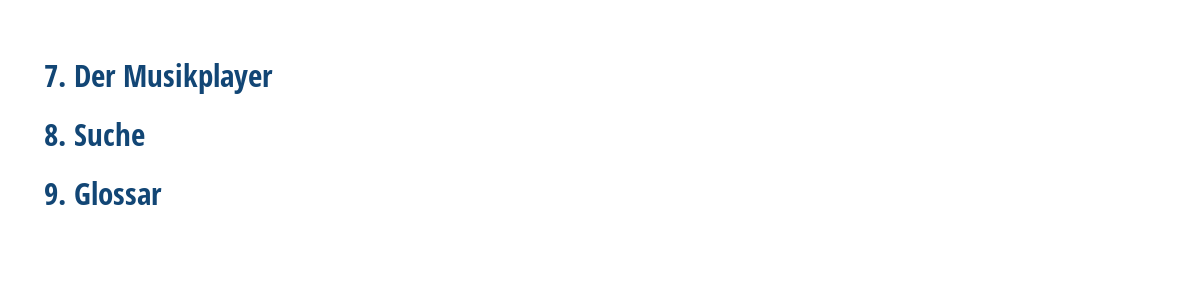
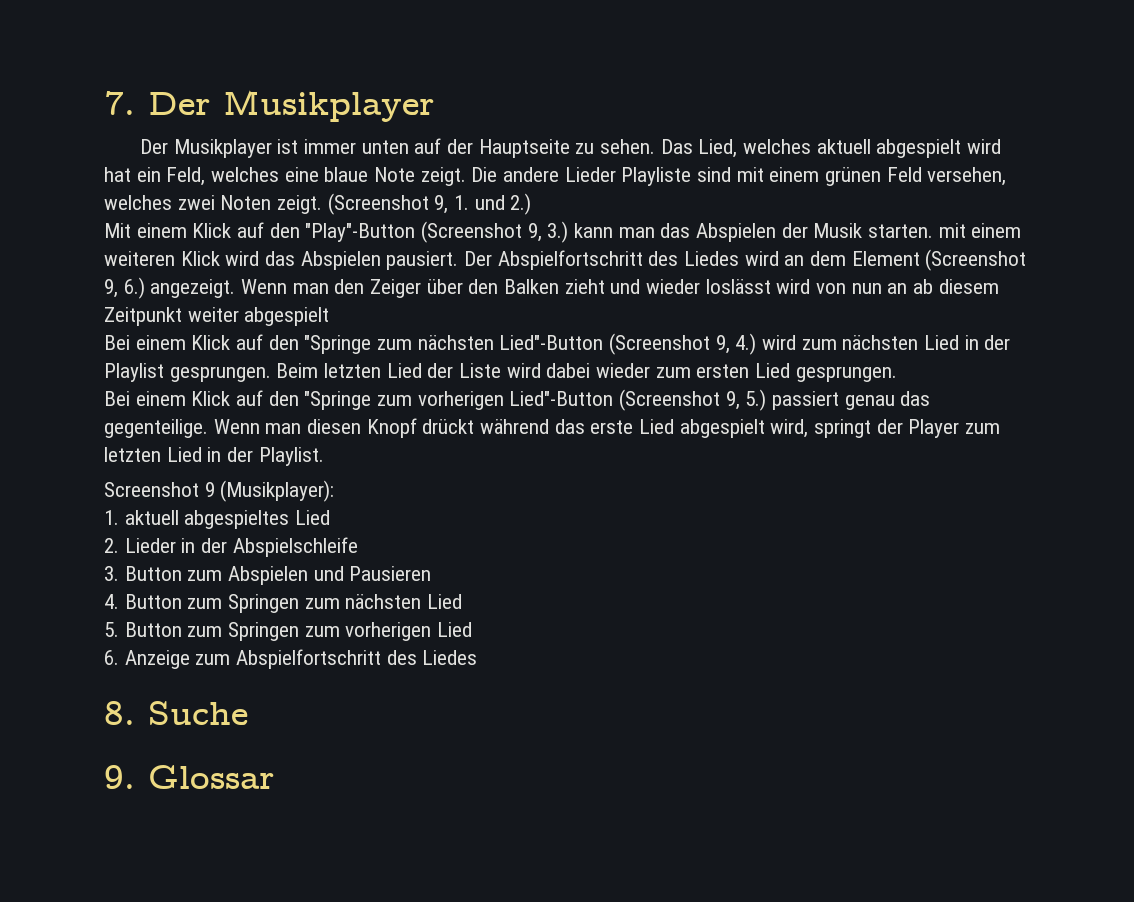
(274, 78) none -> [140,138,1002,158] [104,167,1007,186] [104,193,532,215] [104,221,1022,243] [104,249,1027,271] [104,277,999,299] [104,307,330,326] [104,333,1011,355] [104,363,897,382] [104,389,931,411] [104,418,1001,438] [104,447,324,466] [104,480,335,502] [104,510,331,529] [104,537,358,557] [104,566,432,585] [104,594,463,613] [104,622,473,641] [104,649,478,669] // Der Musikplayer ist immer unten auf der Hauptseite zu sehen. Das Lied, welches aktuell abgespielt wird hat ein Feld, welches eine blaue Note zeigt. Die andere Lieder Playliste sind mit einem grünen Feld versehen, welches zwei Noten zeigt. (Screenshot 9, 1. und 2.) // Mit einem Klick auf den "Play"-Button (Screenshot 9, 3.) kann man das Abspielen der Musik starten. mit einem weiteren Klick wird das Abspielen pausiert. Der Abspielfortschritt des Liedes wird an dem Element (Screenshot 9, 6.) angezeigt. Wenn man den Zeiger über den Balken zieht und wieder loslässt wird von nun an ab diesem Zeitpunkt weiter abgespielt // Bei einem Klick auf den "Springe zum nächsten Lied"-Button (Screenshot 9, 4.) wird zum nächsten Lied in der Playlist gesprungen. Beim letzten Lied der Liste wird dabei wieder zum ersten Lied gesprungen. // Bei einem Klick auf den "Springe zum vorherigen Lied"-Button (Screenshot 9, 5.) passiert genau das gegenteilige. Wenn man diesen Knopf drückt während das erste Lied abgespielt wird, springt der Player zum letzten Lied in der Playlist. // Screenshot 9 (Musikplayer): // 1. aktuell abgespieltes Lied // 2. Lieder in der Abspielschleife // 3. Button zum Abspielen und Pausieren // 4. Button zum Springen zum nächsten Lied // 5. Button zum Springen zum vorherigen Lied // 6. Anzeige zum Abspielfortschritt des Liedes

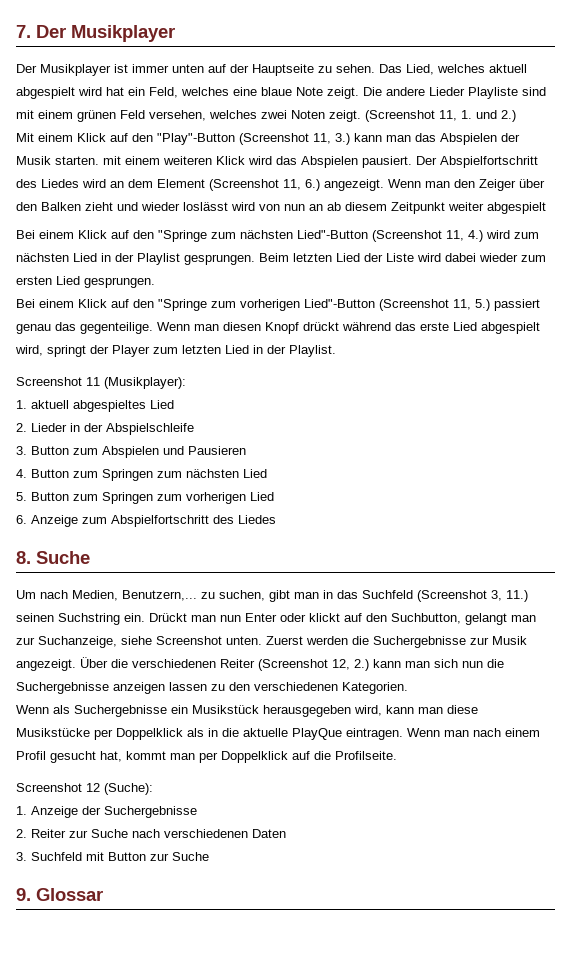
[434,195,449,214] 9, -> [439,110,457,121] 11,
[527,223,542,242] 9, -> [313,133,331,144] 11,
[104,279,118,298] 9, -> [283,179,301,190] 11,
[715,335,730,354] 9, -> [446,230,464,241] 11,
[725,391,740,410] 9, -> [453,299,471,310] 11,
[204,482,215,497] 9 -> [86,377,100,386] 11
(248, 713) none -> [16,590,528,602] [16,613,536,625] [16,636,527,648] [16,657,504,671] [16,682,408,694] [16,705,478,717] [16,728,540,740] [16,751,397,763] [16,783,153,795] [16,806,197,818] [16,829,286,838] [16,852,209,861] // Um nach Medien, Benutzern,... zu suchen, gibt man in das Suchfeld (Screenshot 3, 11.) seinen Suchstring ein. Drückt man nun Enter oder klickt auf den Suchbutton, gelangt man zur Suchanzeige, siehe Screenshot unten. Zuerst werden die Suchergebnisse zur Musik angezeigt. Über die verschiedenen Reiter (Screenshot 12, 2.) kann man sich nun die Suchergebnisse anzeigen lassen zu den verschiedenen Kategorien. // Wenn als Suchergebnisse ein Musikstück herausgegeben wird, kann man diese Musikstücke per Doppelklick als in die aktuelle PlayQue eintragen. Wenn man nach einem Profil gesucht hat, kommt man per Doppelklick auf die Profilseite. // Screenshot 12 (Suche): // 1. Anzeige der Suchergebnisse // 2. Reiter zur Suche nach verschiedenen Daten // 3. Suchfeld mit Button zur Suche

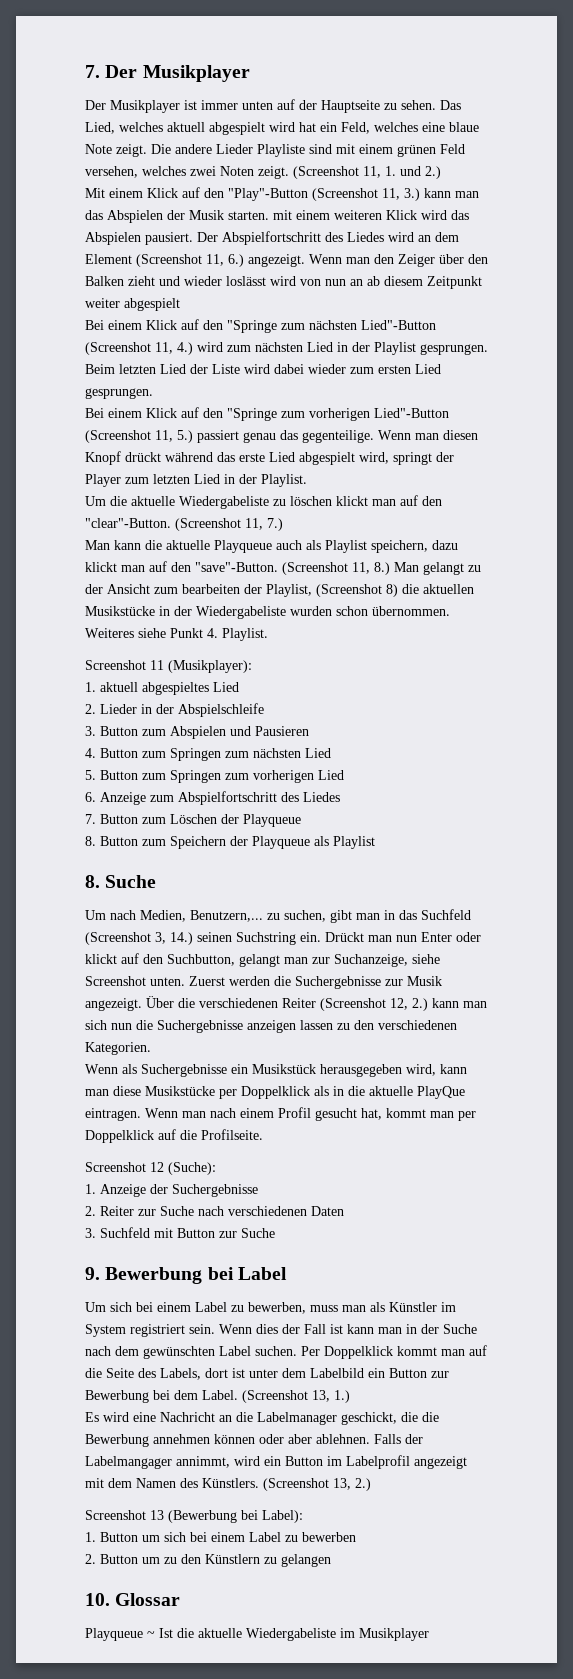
(336, 351) none -> [85,495,442,509] [85,518,283,531] [85,540,458,553] [85,561,481,575] [85,584,474,597] [85,606,450,619] [85,628,268,641] // Um die aktuelle Wiedergabeliste zu löschen klickt man auf den "clear"-Button. (Screenshot 11, 7.) // Man kann die aktuelle Playqueue auch als Playlist speichern, dazu klickt man auf den "save"-Button. (Screenshot 11, 8.) Man gelangt zu der Ansicht zum bearbeiten der Playlist, (Screenshot 8) die aktuellen Musikstücke in der Wiedergabeliste wurden schon übernommen. Weiteres siehe Punkt 4. Playlist.
(276, 519) none -> [85,814,301,827] [85,836,375,849] // 7. Button zum Löschen der Playqueue // 8. Button zum Speichern der Playqueue als Playlist
[506,590,528,602] 11.) -> [170,932,193,945] 14.)
[36,888,103,901] Glossar -> [105,1267,287,1284] [85,1302,456,1314] [85,1324,477,1337] [85,1345,487,1359] [85,1368,449,1380] [85,1390,350,1403] [85,1412,439,1425] [85,1434,423,1447] [85,1455,467,1469] [85,1478,371,1491] [85,1510,303,1523] [85,1532,356,1542] [85,1554,331,1567] [85,1593,181,1606] [85,1628,429,1641] Bewerbung bei Label // Um sich bei einem Label zu bewerben, muss man als Künstler im System registriert sein. Wenn dies der Fall ist kann man in der Suche nach dem gewünschten Label suchen. Per Doppelklick kommt man auf die Seite des Labels, dort ist unter dem Labelbild ein Button zur Bewerbung bei dem Label. (Screenshot 13, 1.) // Es wird eine Nachricht an die Labelmanager geschickt, die die Bewerbung annehmen können oder aber ablehnen. Falls der Labelmangager annimmt, wird ein Button im Labelprofil angezeigt mit dem Namen des Künstlers. (Screenshot 13, 2.) // Screenshot 13 (Bewerbung bei Label): // 1. Button um sich bei einem Label zu bewerben // 2. Button um zu den Künstlern zu gelangen // 10. Glossar // Playqueue ~ Ist die aktuelle Wiedergabeliste im Musikplayer

